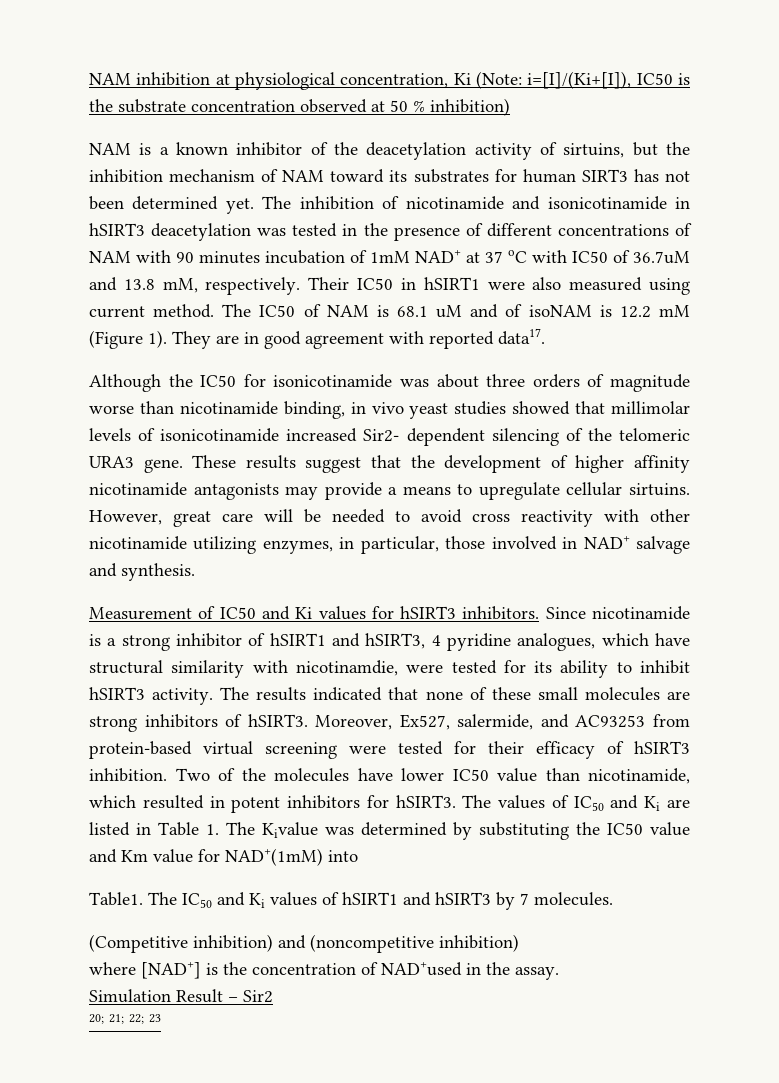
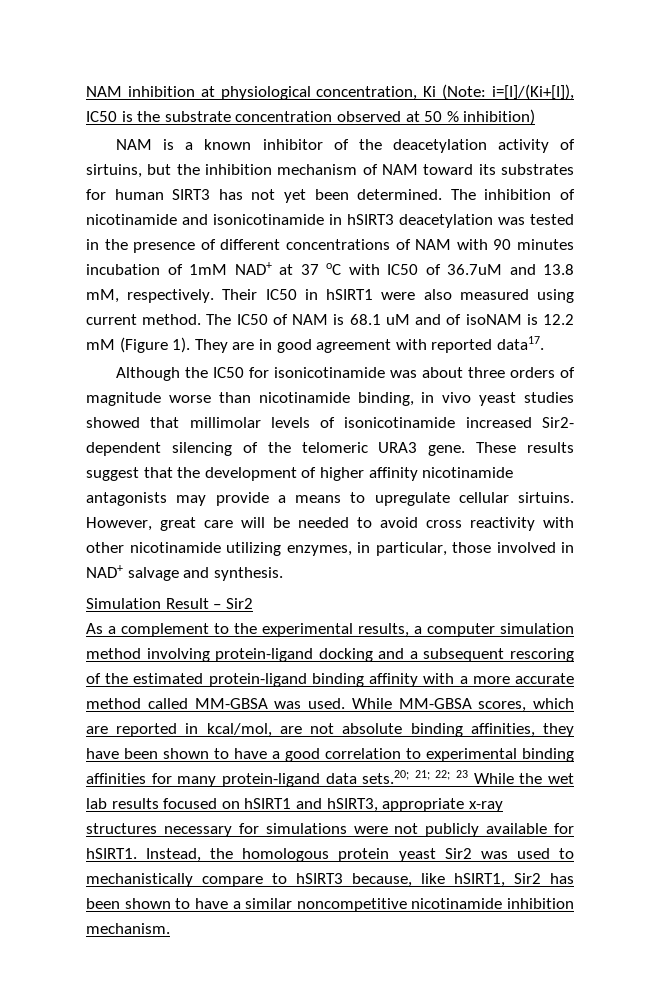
[89,196,254,214] been determined yet. -> [284,189,443,203] yet been determined.
[89,606,690,620] [89,633,690,651] [89,660,690,678] [89,687,690,705] [89,714,690,732] [89,741,690,759] [89,768,690,784] [89,795,690,813] [89,822,690,840] [89,848,358,866] [89,892,613,910] [89,934,519,953] [89,962,559,980] [89,989,273,1003] [89,1014,161,1024] Measurement of IC50 and Ki values for hSIRT3 inhibitors. Since nicotinamide is a strong inhibitor of hSIRT1 and hSIRT3, 4 pyridine analogues, which have structural similarity with nicotinamdie, were tested for its ability to inhibit hSIRT3 activity. The results indicated that none of these small molecules are strong inhibitors of hSIRT3. Moreover, Ex527, salermide, and AC93253 from protein-based virtual screening were tested for their efficacy of hSIRT3 inhibition. Two of the molecules have lower IC50 value than nicotinamide, which resulted in potent inhibitors for hSIRT3. The values of IC50 and Ki are listed in Table 1. The Kivalue was determined by substituting the IC50 value and Km value for NAD+(1mM) into // Table1. The IC50 and Ki values of hSIRT1 and hSIRT3 by 7 molecules. // (Competitive inhibition) and (noncompetitive inhibition) // where [NAD+] is the concentration of NAD+used in the assay. // Simulation Result – Sir2 // 20; 21; 22; 23 -> [86,598,253,609] [86,623,574,637] [86,648,574,662] [86,673,574,687] [86,698,574,712] [86,723,574,737] [86,748,574,762] [86,770,574,787] [86,798,503,812] [86,823,574,837] [86,848,574,862] [86,873,574,887] [86,898,574,912] [86,923,170,934] Simulation Result – Sir2 // As a complement to the experimental results, a computer simulation method involving protein-ligand docking and a subsequent rescoring of the estimated protein-ligand binding affinity with a more accurate method called MM-GBSA was used. While MM-GBSA scores, which are reported in kcal/mol, are not absolute binding affinities, they have been shown to have a good correlation to experimental binding affinities for many protein-ligand data sets.20; 21; 22; 23 While the wet lab results focused on hSIRT1 and hSIRT3, appropriate x-ray structures necessary for simulations were not publicly available for hSIRT1. Instead, the homologous protein yeast Sir2 was used to mechanistically compare to hSIRT3 because, like hSIRT1, Sir2 has been shown to have a similar noncompetitive nicotinamide inhibition mechanism.

